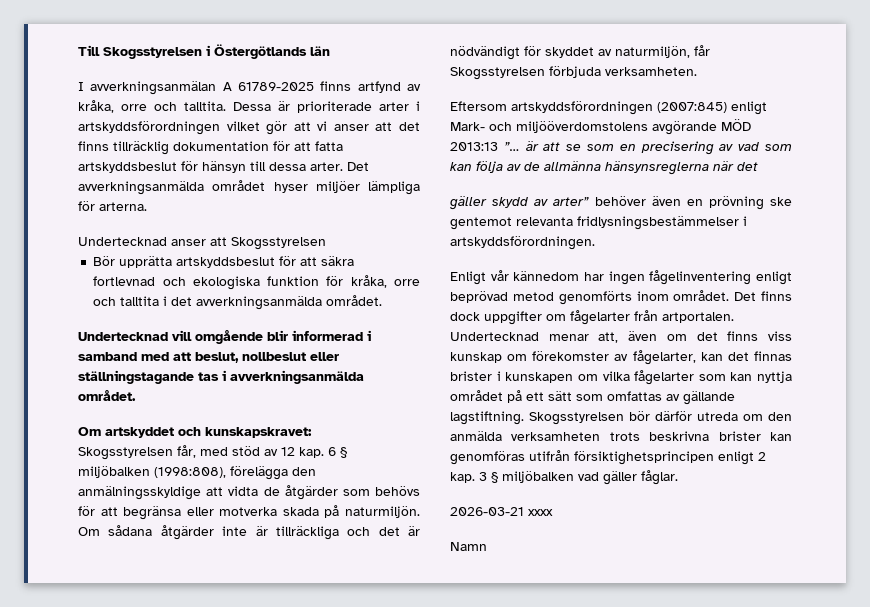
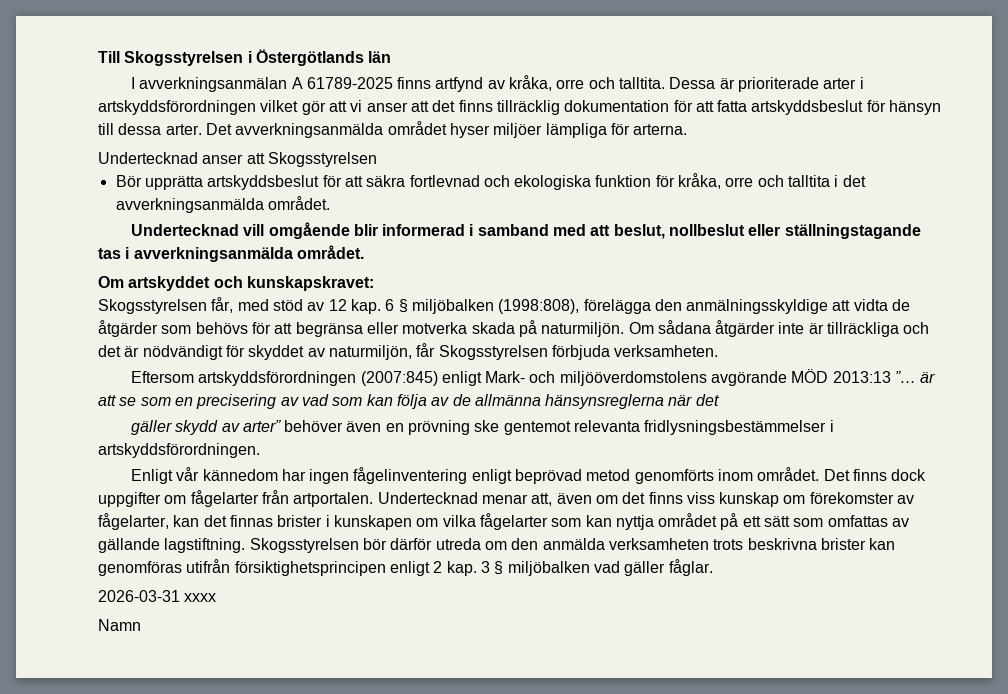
[450,507,524,516] 2026-03-21 -> [98,590,180,602] 2026-03-31

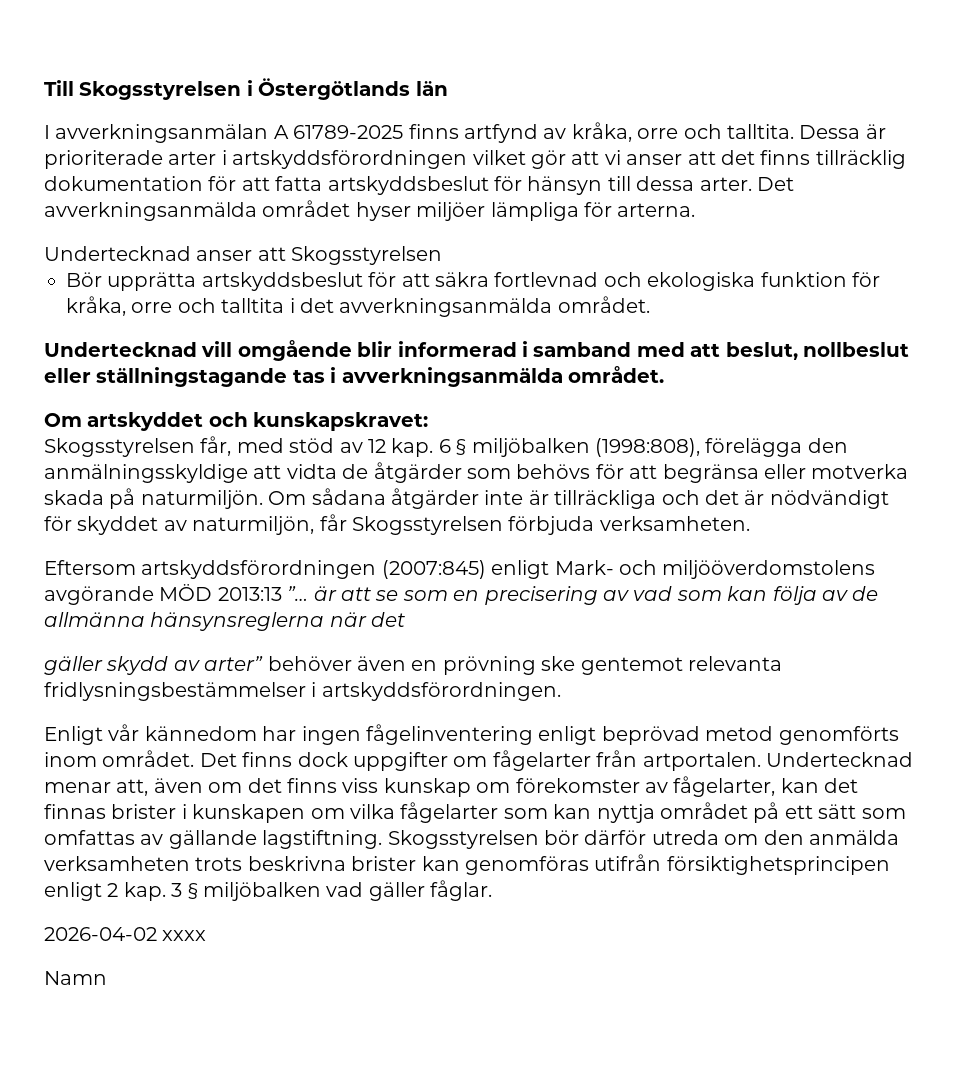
[98,590,180,602] 2026-03-31 -> [44,927,157,941] 2026-04-02

